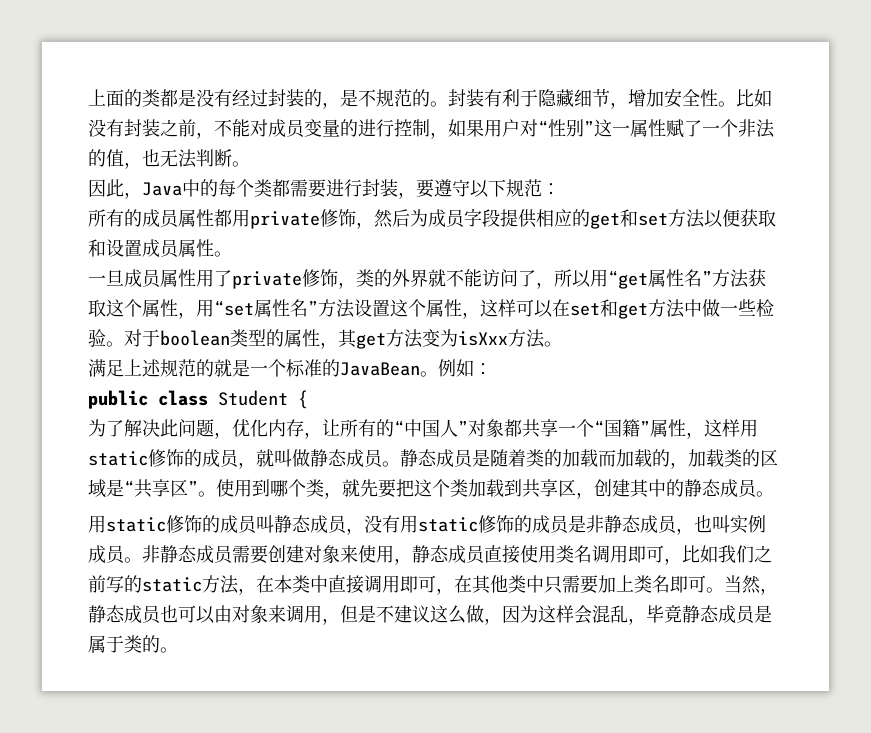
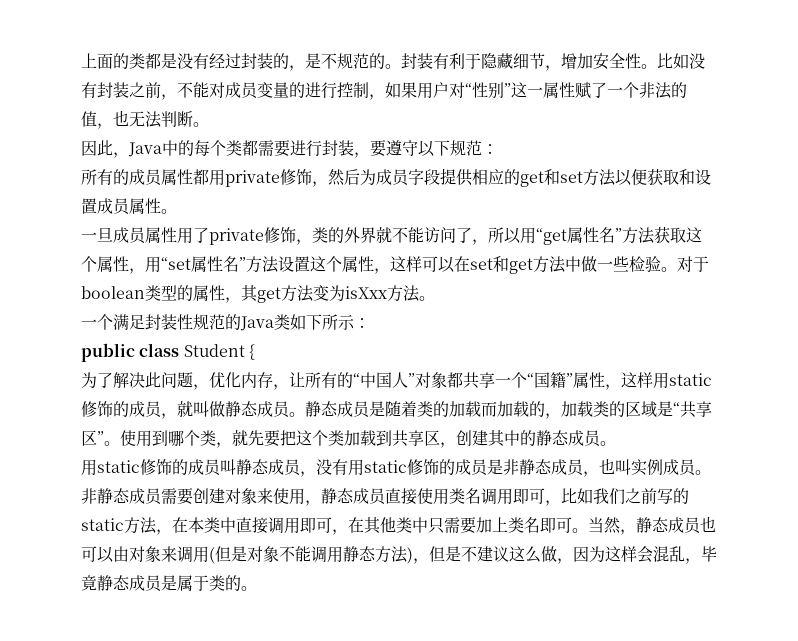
[88,359,474,377] 满足上述规范的就是一个标准的JavaBean。例如 -> [81,314,355,331] 一个满足封装性规范的Java类如下所示
(322, 614) none -> [209,546,413,564] (但是对象不能调用静态方法)

